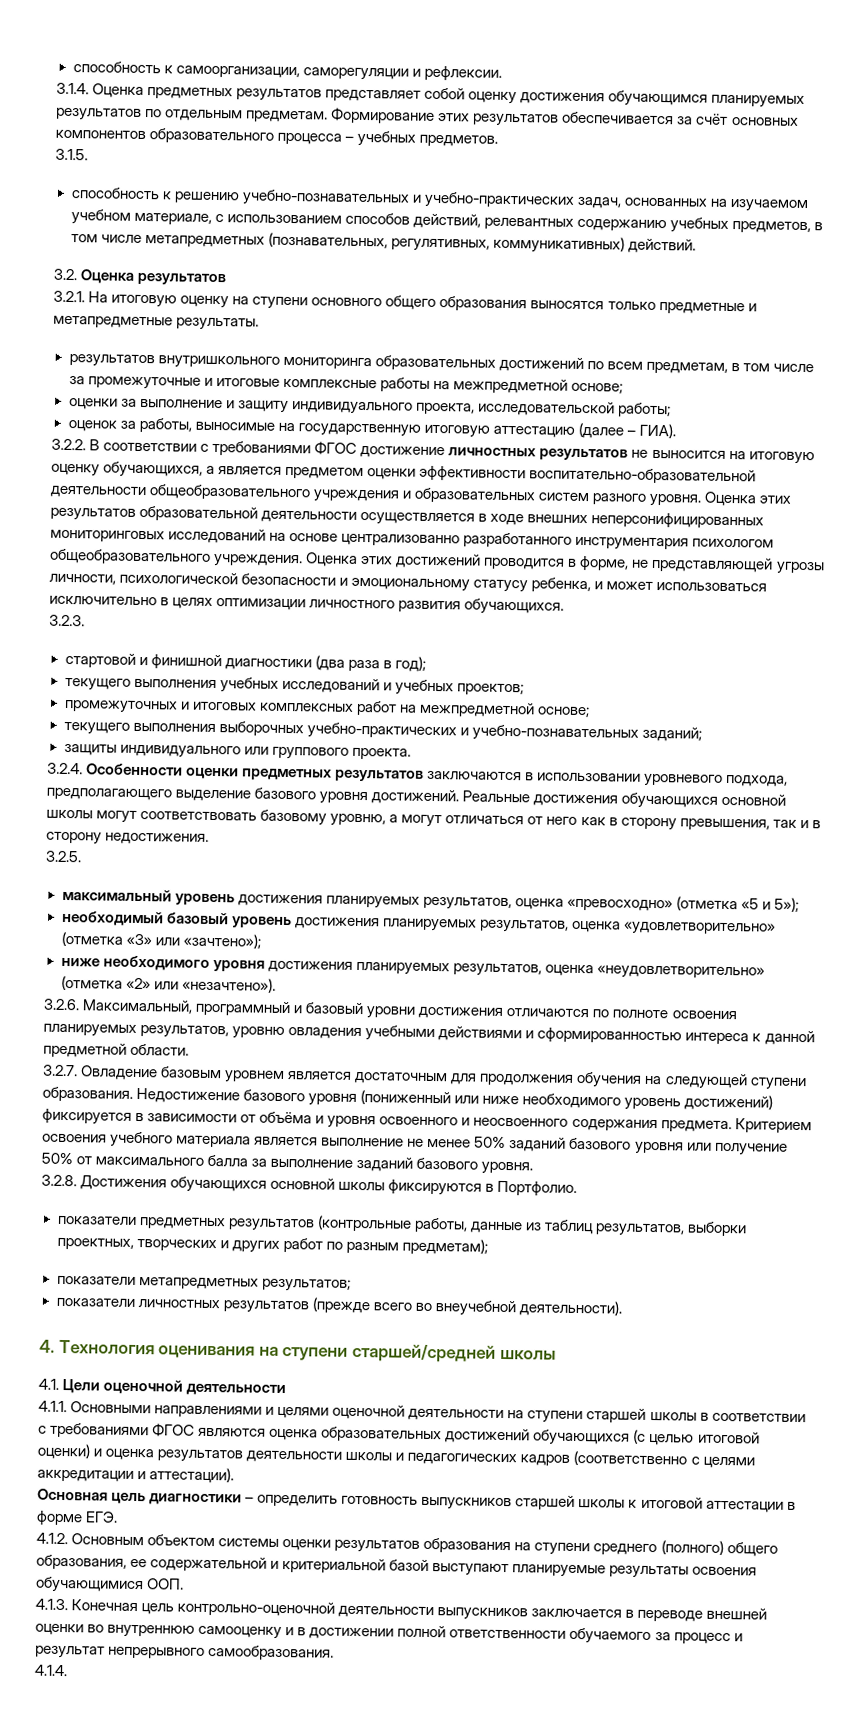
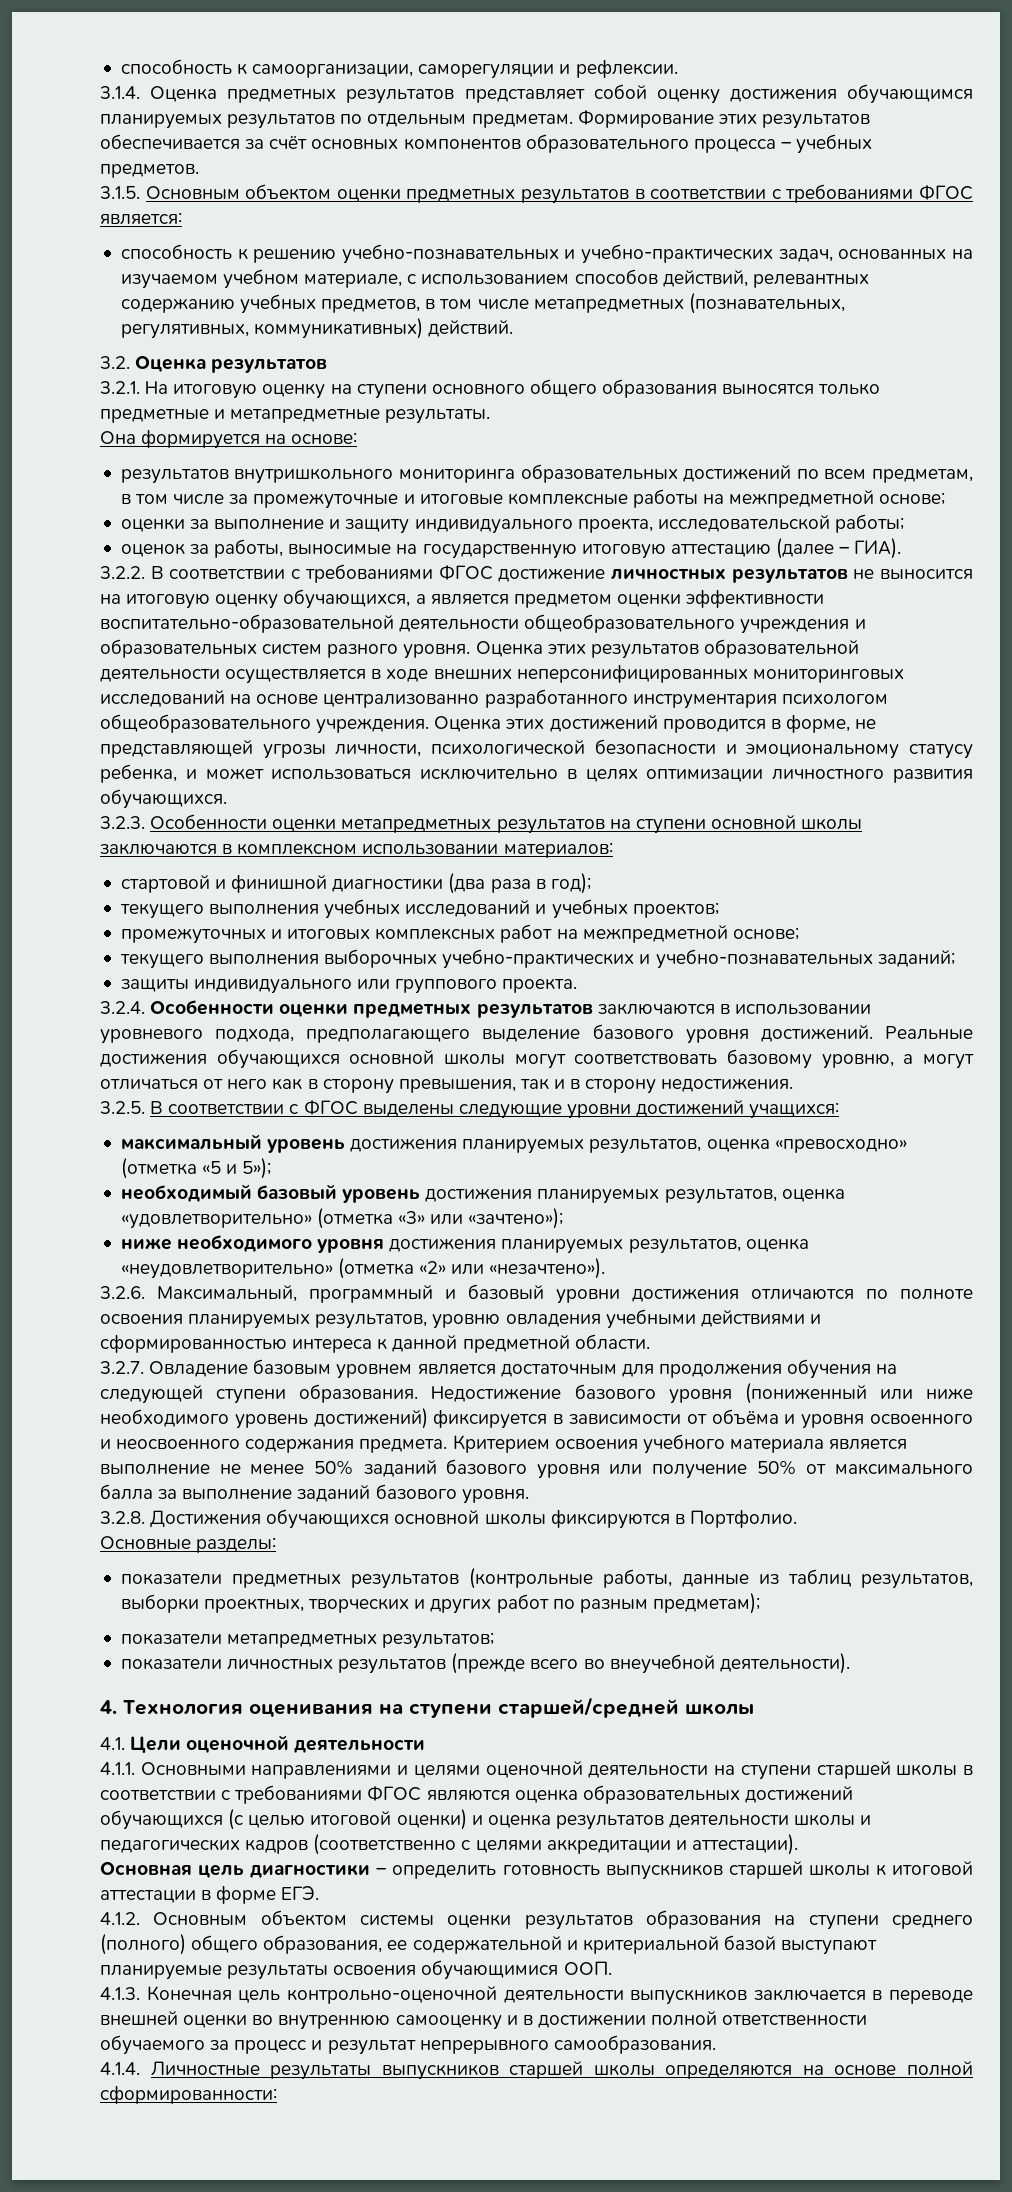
(88, 154) none -> [145,184,974,204] [100,212,182,225] Основным объектом оценки предметных результатов в соответствии с требованиями ФГОС является:
(260, 324) none -> [100,429,358,449] // Она формируется на основе:
(85, 620) none -> [150,814,863,834] [100,842,613,858] Особенности оценки метапредметных результатов на ступени основной школы заключаются в комплексном использовании материалов:
(82, 856) none -> [150,1100,840,1119] В соответствии с ФГОС выделены следующие уровни достижений учащихся:
(578, 1188) none -> [100,1536,277,1553] // Основные разделы:
(67, 1670) none -> [150,2061,973,2080] [100,2085,277,2104] Личностные результаты выпускников старшей школы определяются на основе полной сформированности:

